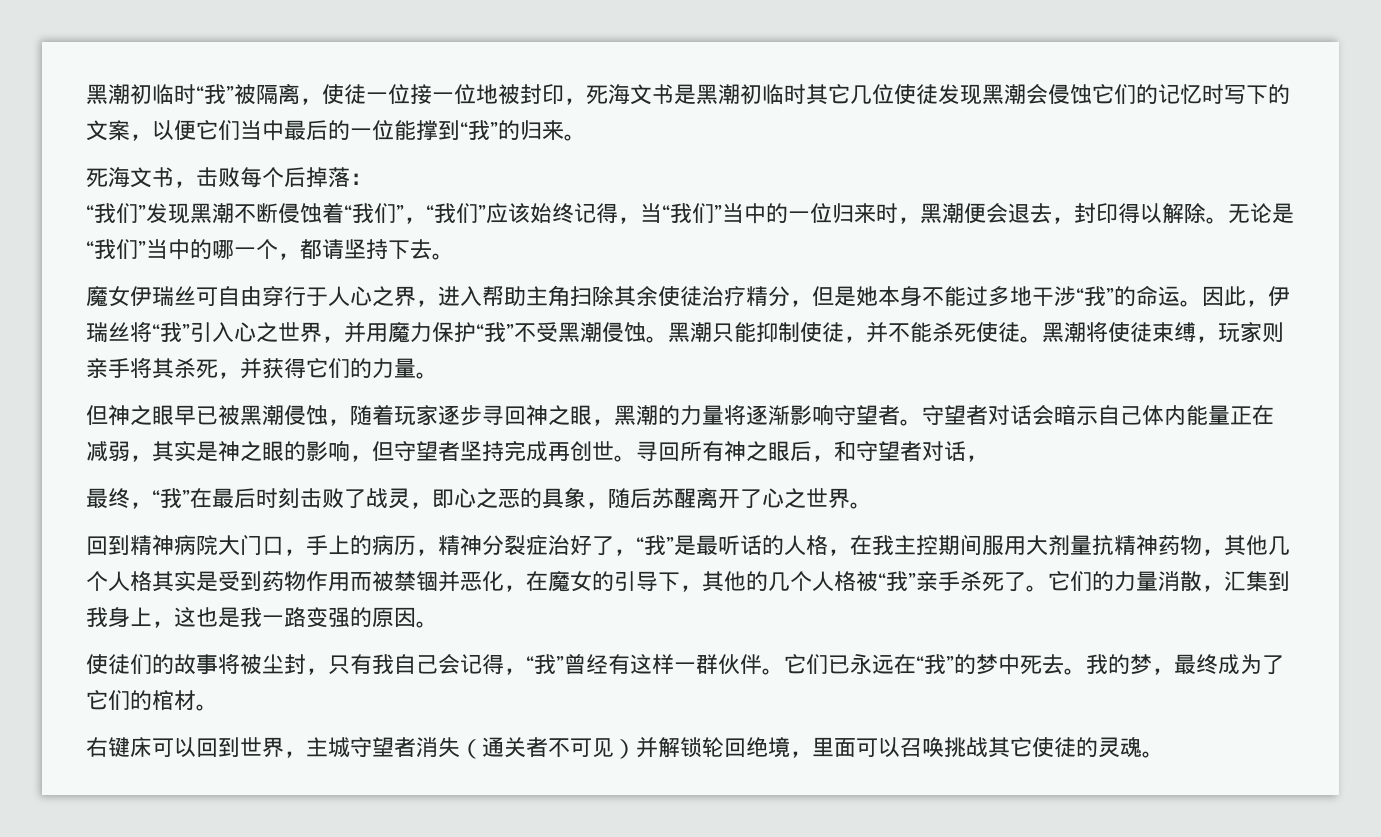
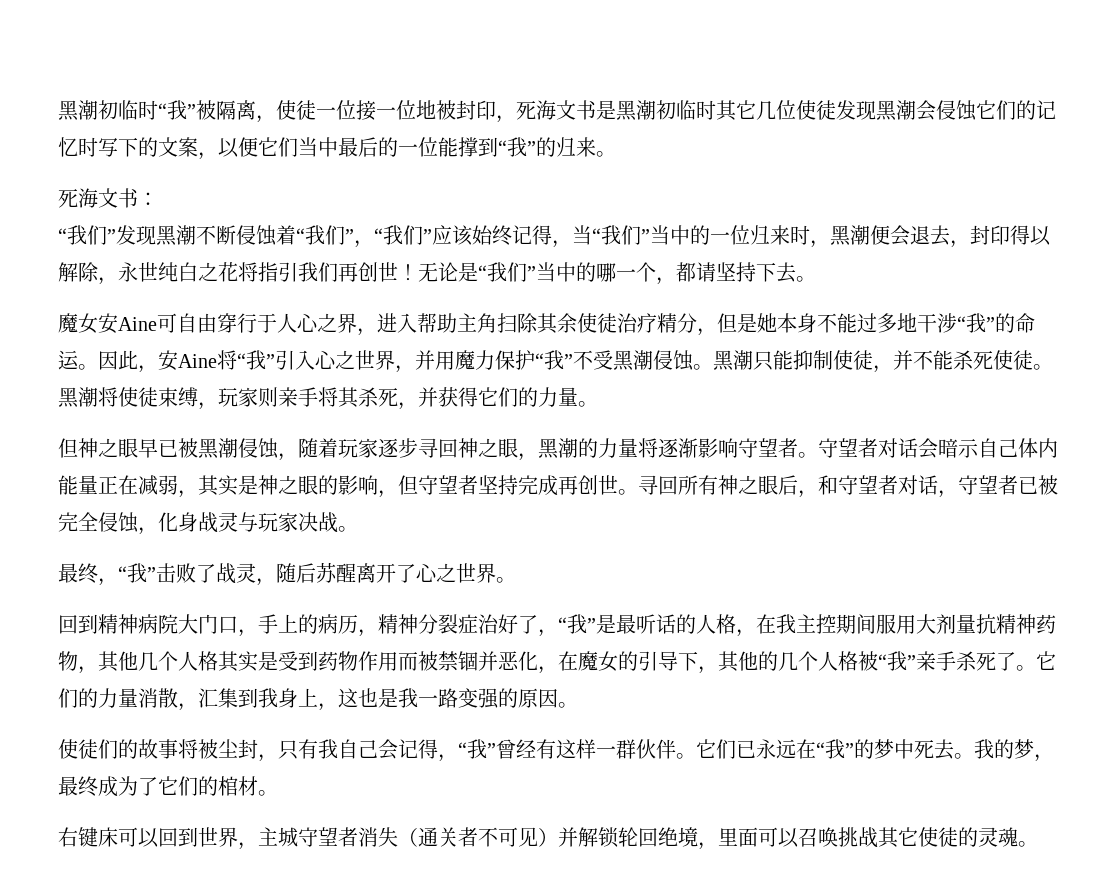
[174,167,350,188] ，击败每个后掉落 -> (138, 198) none
[1206,217,1228,224] 。 -> [98,262,418,285] ，永世纯白之花将指引我们再创世！
[130,286,196,307] 伊瑞丝 -> [98,313,157,334] 安Aine
[1268,286,1290,306] [86,322,130,343] 伊瑞丝 -> [158,350,217,371] 安Aine
(988, 458) none -> [958,475,1058,495] [58,512,358,535] 守望者已被完全侵蚀，化身战灵与玩家决战。
[190,488,300,508] 在最后时刻 -> (156, 574) none
[432,487,608,509] 即心之恶的具象， -> (276, 582) none

